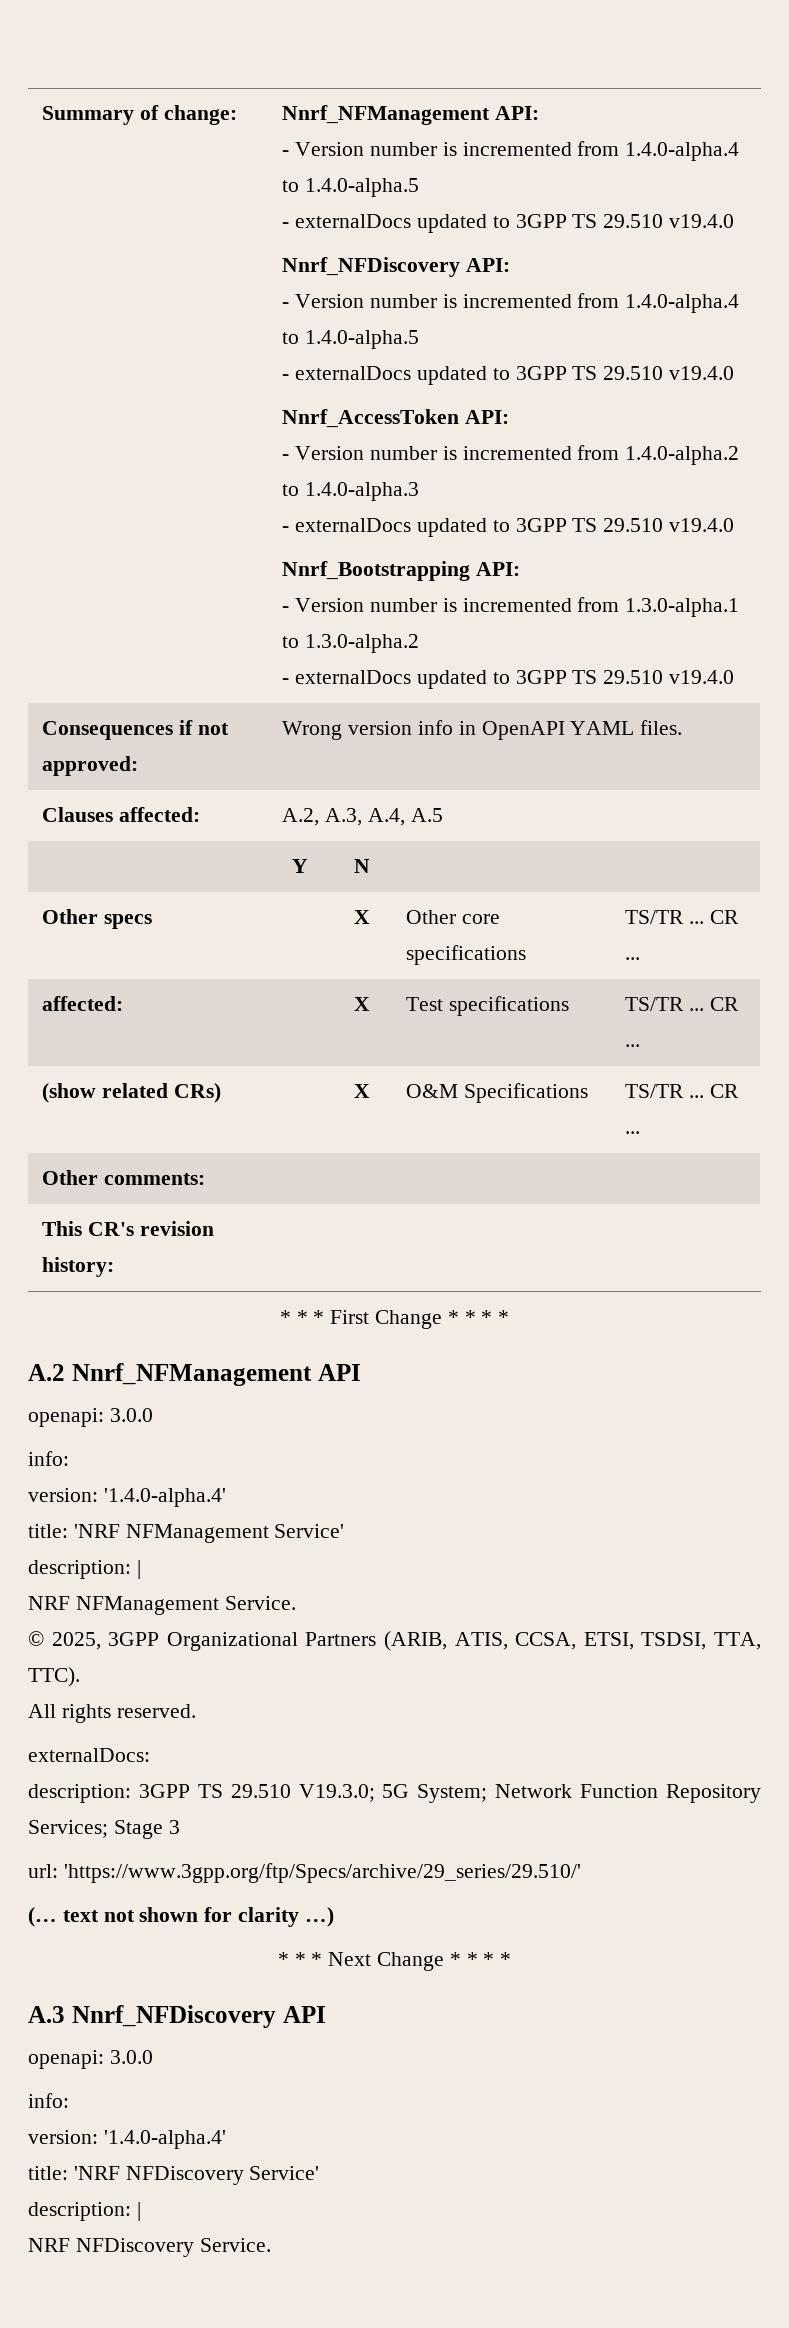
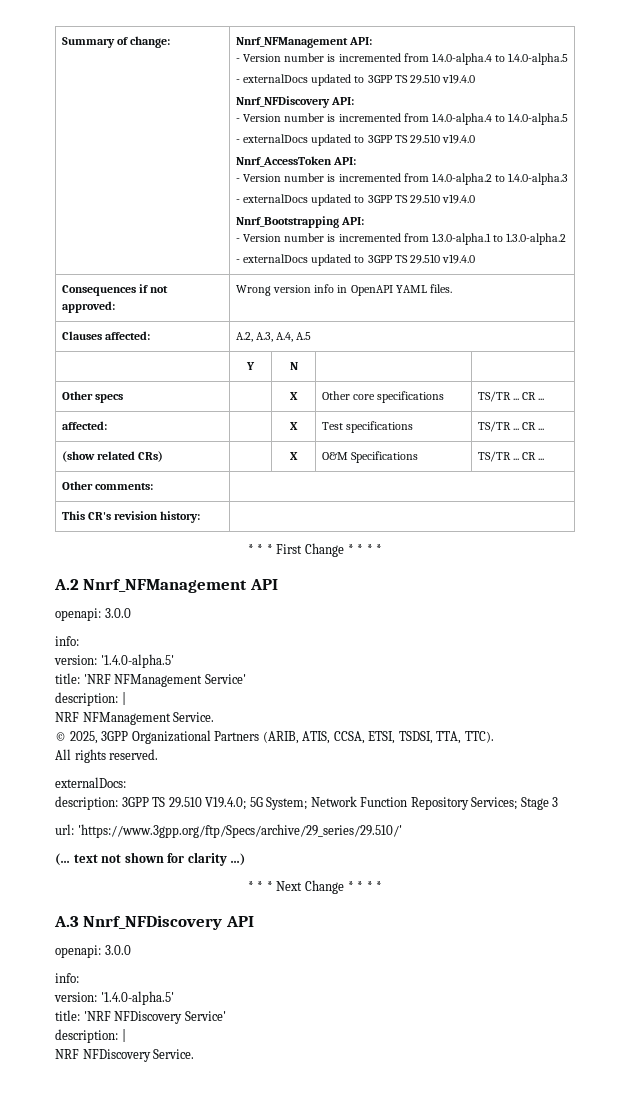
[103,1488,226,1507] '1.4.0-alpha.4' -> [100,654,174,668] '1.4.0-alpha.5'
[298,1784,375,1802] V19.3.0; -> [205,797,247,810] V19.4.0;
[103,2130,226,2149] '1.4.0-alpha.4' -> [100,991,174,1005] '1.4.0-alpha.5'

